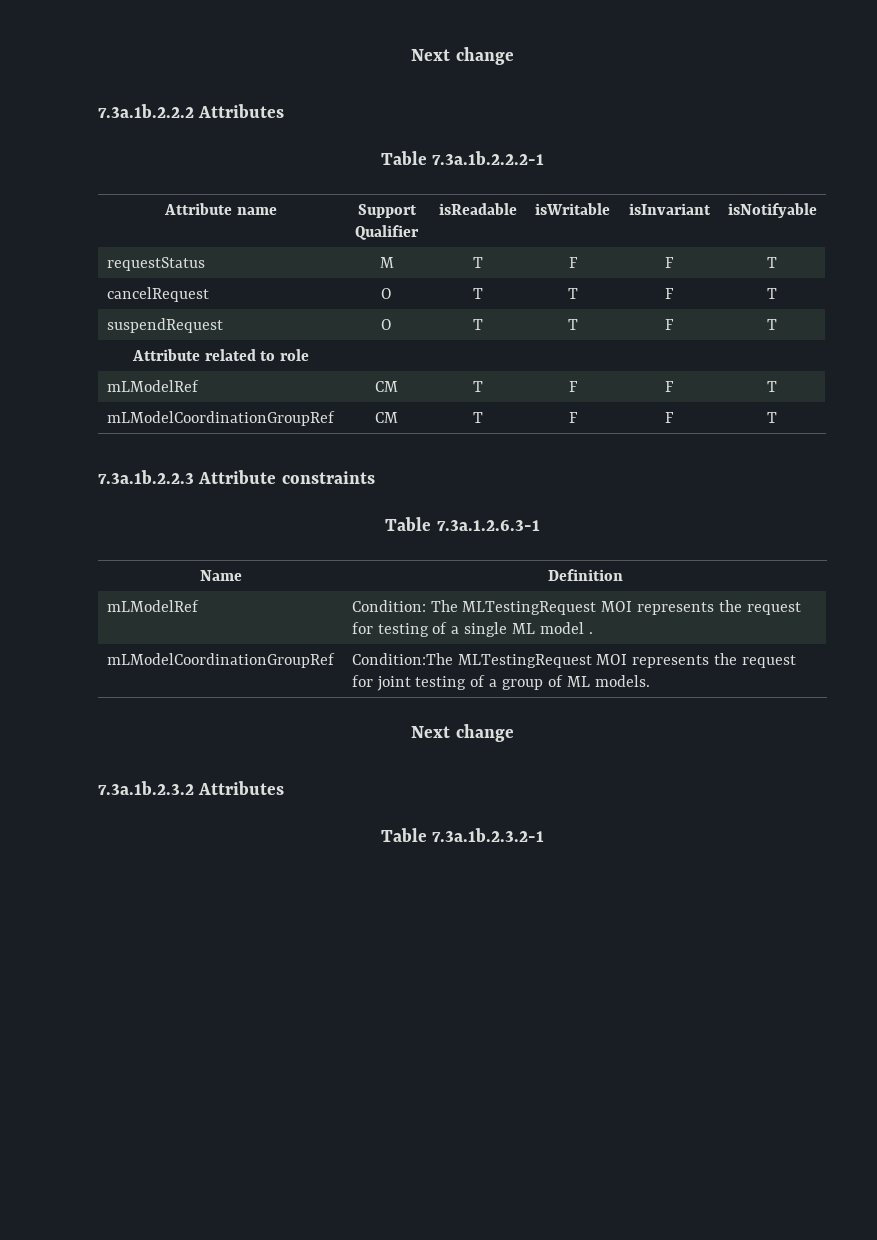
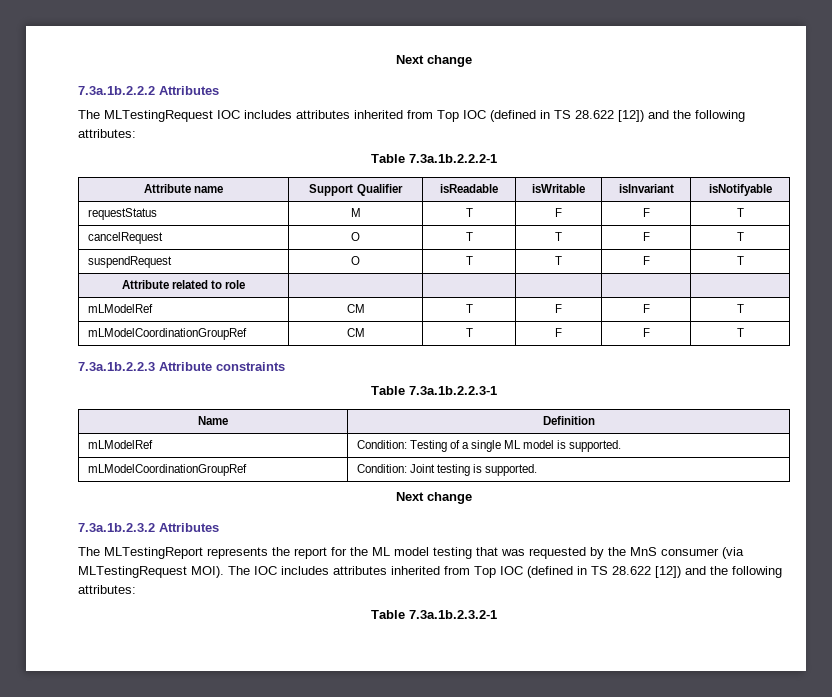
(285, 111) none -> [78,110,745,122] [78,129,136,138] // The MLTestingRequest IOC includes attributes inherited from Top IOC (defined in TS 28.622 [12]) and the following attributes:
[436,520,540,531] 7.3a.1.2.6.3-1 -> [409,386,497,395] 7.3a.1b.2.2.3-1
[430,600,801,615] [351,622,429,637] The MLTestingRequest MOI represents the request for testing -> [409,440,447,452] Testing
[588,632,593,634] [106,653,335,668] [351,653,797,668] [351,675,650,691] [411,724,514,742] [98,781,285,795] . // mLModelCoordinationGroupRef | Condition:The MLTestingRequest MOI represents the request for joint testing of a group of ML models. // Next change // 7.3a.1b.2.3.2 Attributes -> [557,440,622,452] [87,464,247,476] [356,464,537,476] [396,492,472,504] [78,523,219,532] [78,547,744,559] [78,566,782,578] [78,585,136,594] is supported. // mLModelCoordinationGroupRef | Condition: Joint testing is supported. // Next change // 7.3a.1b.2.3.2 Attributes // The MLTestingReport represents the report for the ML model testing that was requested by the MnS consumer (via MLTestingRequest MOI). The IOC includes attributes inherited from Top IOC (defined in TS 28.622 [12]) and the following attributes:

